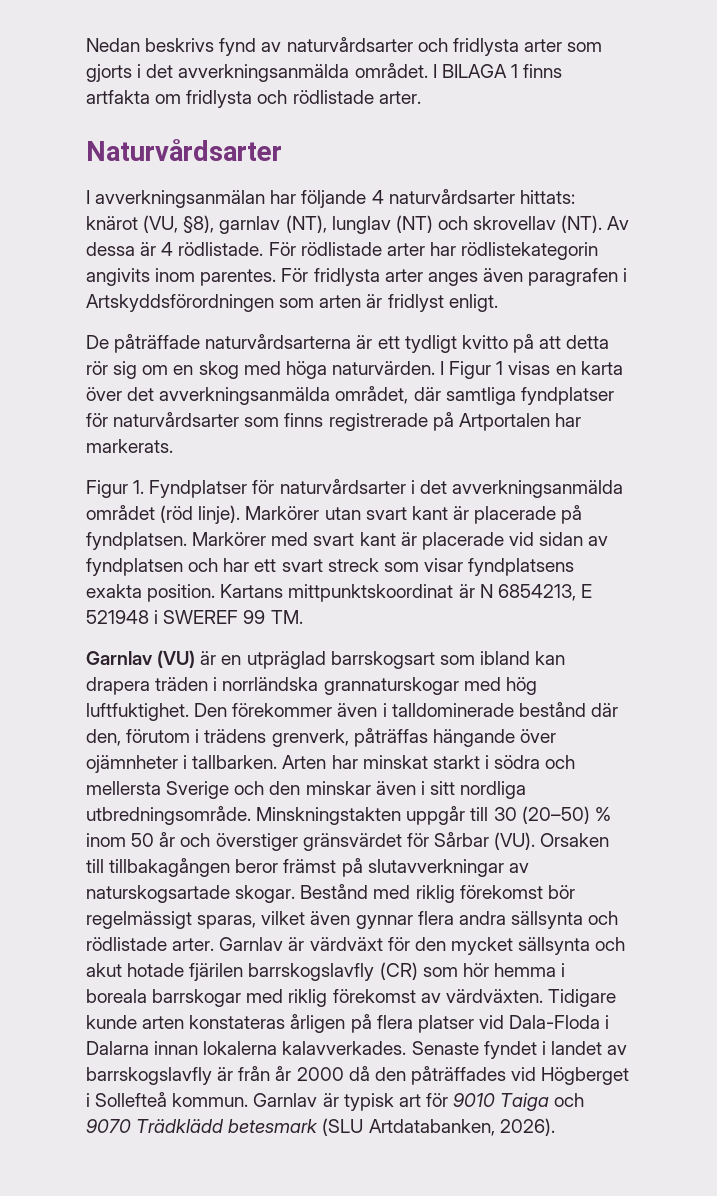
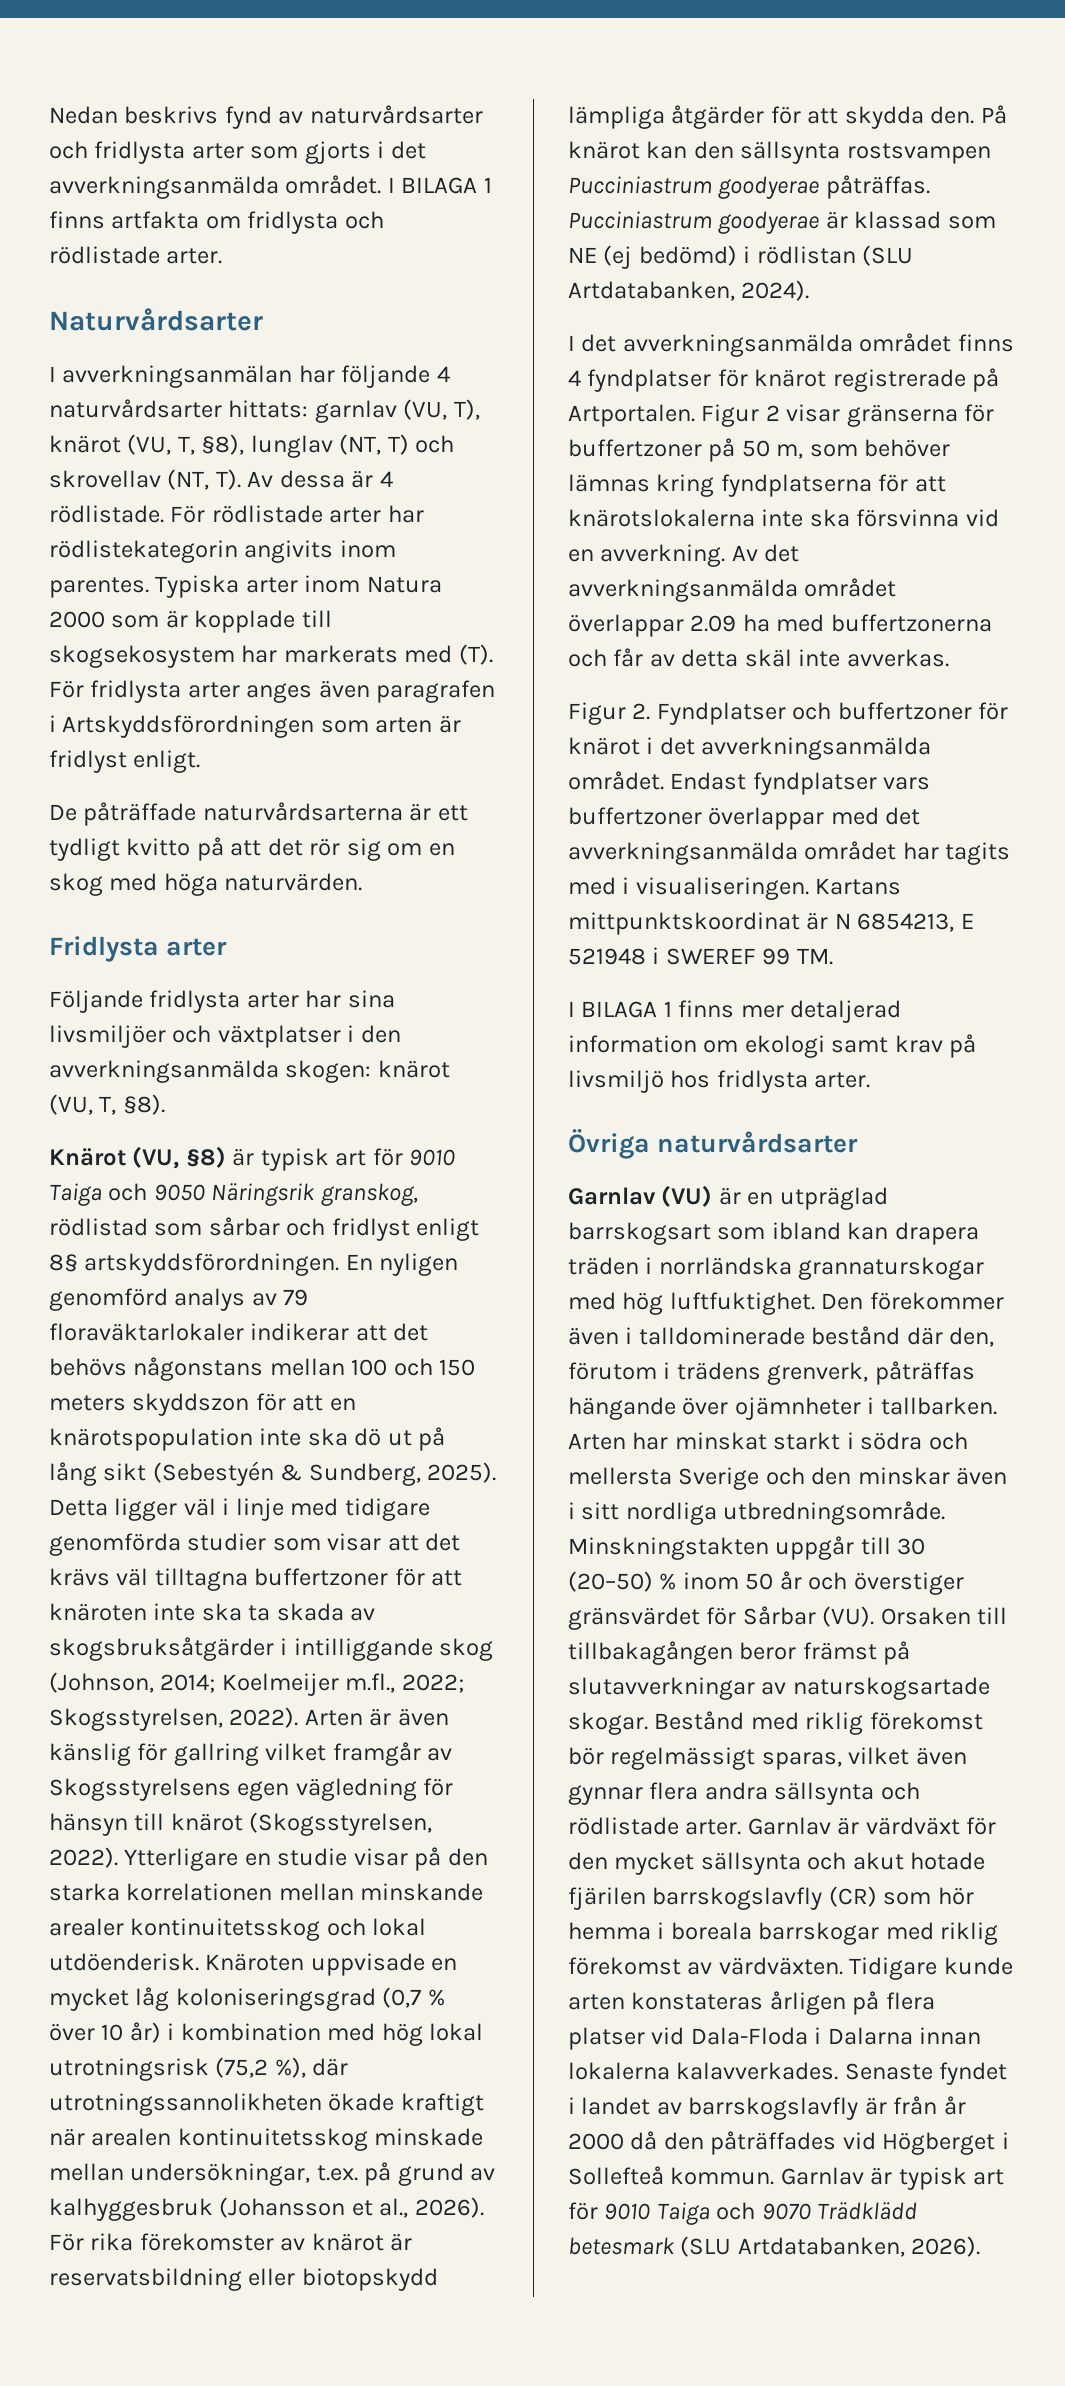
[86,215,603,234] knärot (VU, §8), garnlav (NT), lunglav (NT) och skrovellav (NT). -> [314,399,480,423] [49,434,455,458] [49,469,241,490] garnlav (VU, T), knärot (VU, T, §8), lunglav (NT, T) och skrovellav (NT, T).
(277, 277) none -> [155,575,442,598] [49,610,332,633] [49,644,493,668] Typiska arter inom Natura 2000 som är kopplade till skogsekosystem har markerats med (T).
[566,335,610,349] detta -> [267,838,303,856] det
[440,361,623,379] [86,386,614,405] [86,412,581,431] [86,439,173,453] [86,479,623,498] [86,505,583,524] [86,532,609,550] [86,558,575,576] [86,584,216,602] I Figur 1 visas en karta över det avverkningsanmälda området, där samtliga fyndplatser för naturvårdsarter som finns registrerade på Artportalen har markerats. // Figur 1. Fyndplatser för naturvårdsarter i det avverkningsanmälda området (röd linje). Markörer utan svart kant är placerade på fyndplatsen. Markörer med svart kant är placerade vid sidan av fyndplatsen och har ett svart streck som visar fyndplatsens exakta position. -> [49,936,228,962] [49,990,395,1013] [49,1025,401,1048] [49,1060,450,1083] [49,1094,165,1115] [49,1146,456,1171] [49,1183,418,1206] [49,1217,480,1241] [49,1253,459,1276] [49,1288,309,1311] [49,1323,429,1341] [49,1357,476,1381] [49,1393,356,1416] [49,1427,446,1451] [49,1461,497,1486] [49,1498,430,1521] [49,1533,461,1556] [49,1568,463,1591] [49,1603,376,1621] [49,1637,494,1661] [49,1672,464,1696] [49,1707,449,1731] [49,1742,453,1766] [49,1778,454,1801] [49,1812,433,1836] [49,1847,488,1871] [49,1883,484,1901] [49,1918,427,1941] [49,1953,458,1976] [49,1987,445,2011] [49,2022,484,2046] [49,2057,349,2081] [49,2093,484,2116] [49,2128,484,2151] [49,2162,496,2186] [49,2197,484,2221] [49,2233,413,2251] [49,2268,438,2291] [568,105,1007,129] [568,141,991,164] [568,175,930,199] [568,211,996,234] [568,245,914,269] [568,280,810,301] [568,333,1014,357] [568,368,1000,392] [568,404,995,427] [568,438,951,462] [568,474,946,497] [568,509,999,527] [568,544,800,567] [568,578,897,602] [568,614,992,637] [568,648,949,667] [568,702,1009,725] [568,737,932,760] [568,771,931,795] [568,807,921,830] [568,841,1011,865] [568,877,809,900] // Fridlysta arter // Följande fridlysta arter har sina livsmiljöer och växtplatser i den avverkningsanmälda skogen: knärot (VU, T, §8). // Knärot (VU, §8) är typisk art för 9010 Taiga och 9050 Näringsrik granskog, rödlistad som sårbar och fridlyst enligt 8§ artskyddsförordningen. En nyligen genomförd analys av 79 floraväktarlokaler indikerar att det behövs någonstans mellan 100 och 150 meters skyddszon för att en knärotspopulation inte ska dö ut på lång sikt (Sebestyén & Sundberg, 2025). Detta ligger väl i linje med tidigare genomförda studier som visar att det krävs väl tilltagna buffertzoner för att knäroten inte ska ta skada av skogsbruksåtgärder i intilliggande skog (Johnson, 2014; Koelmeijer m.fl., 2022; Skogsstyrelsen, 2022). Arten är även känslig för gallring vilket framgår av Skogsstyrelsens egen vägledning för hänsyn till knärot (Skogsstyrelsen, 2022). Ytterligare en studie visar på den starka korrelationen mellan minskande arealer kontinuitetsskog och lokal utdöenderisk. Knäroten uppvisade en mycket låg koloniseringsgrad (0,7 % över 10 år) i kombination med hög lokal utrotningsrisk (75,2 %), där utrotningssannolikheten ökade kraftigt när arealen kontinuitetsskog minskade mellan undersökningar, t.ex. på grund av kalhyggesbruk (Johansson et al., 2026). För rika förekomster av knärot är reservatsbildning eller biotopskydd lämpliga åtgärder för att skydda den. På knärot kan den sällsynta rostsvampen Pucciniastrum goodyerae påträffas. Pucciniastrum goodyerae är klassad som NE (ej bedömd) i rödlistan (SLU Artdatabanken, 2024). // I det avverkningsanmälda området finns 4 fyndplatser för knärot registrerade på Artportalen. Figur 2 visar gränserna för buffertzoner på 50 m, som behöver lämnas kring fyndplatserna för att knärotslokalerna inte ska försvinna vid en avverkning. Av det avverkningsanmälda området överlappar 2.09 ha med buffertzonerna och får av detta skäl inte avverkas. // Figur 2. Fyndplatser och buffertzoner för knärot i det avverkningsanmälda området. Endast fyndplatser vars buffertzoner överlappar med det avverkningsanmälda området har tagits med i visualiseringen.
(303, 617) none -> [568,1000,902,1023] [568,1034,977,1058] [568,1070,871,1093] [568,1129,859,1159] // I BILAGA 1 finns mer detaljerad information om ekologi samt krav på livsmiljö hos fridlysta arter. // Övriga naturvårdsarter

